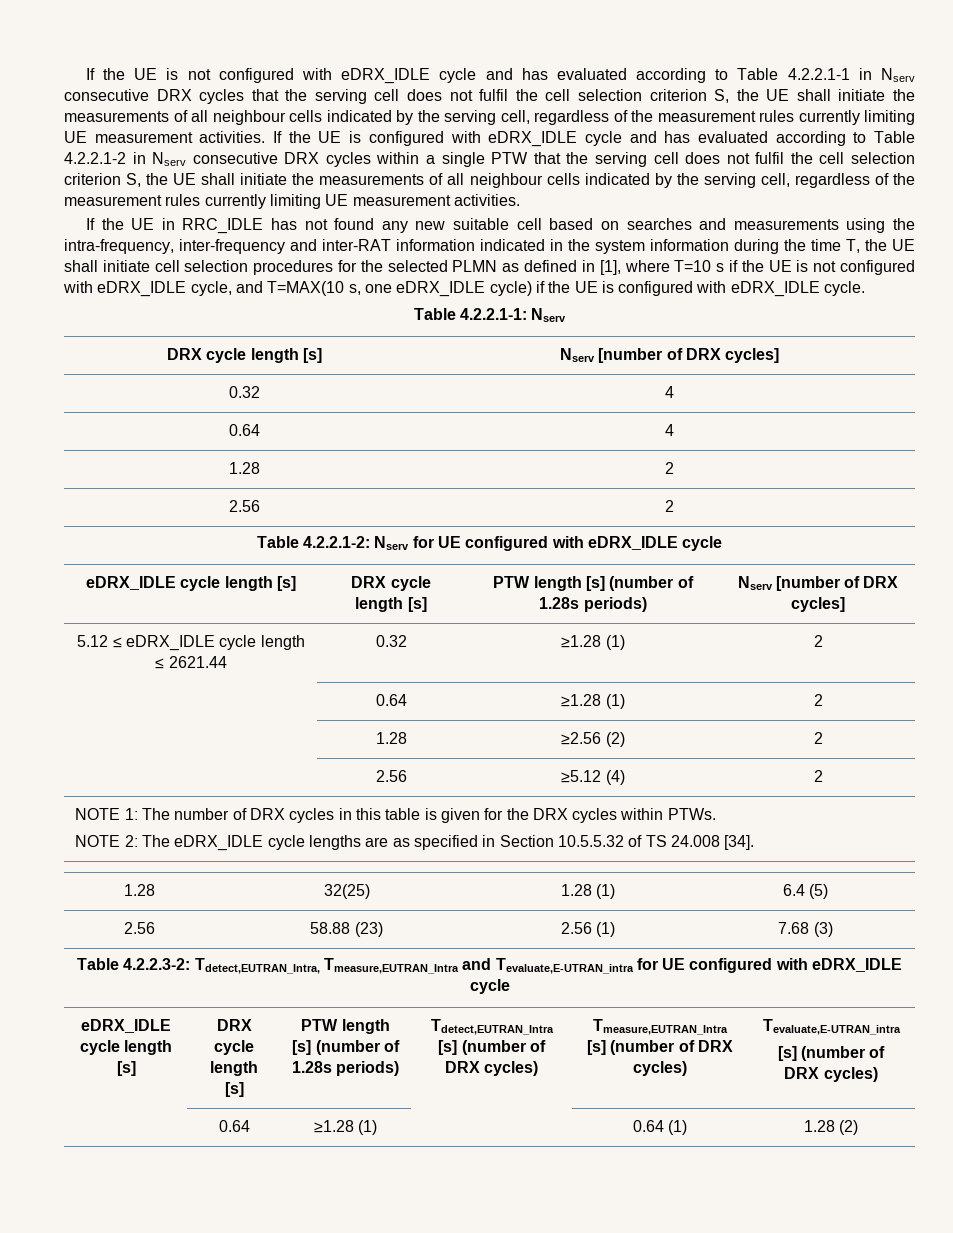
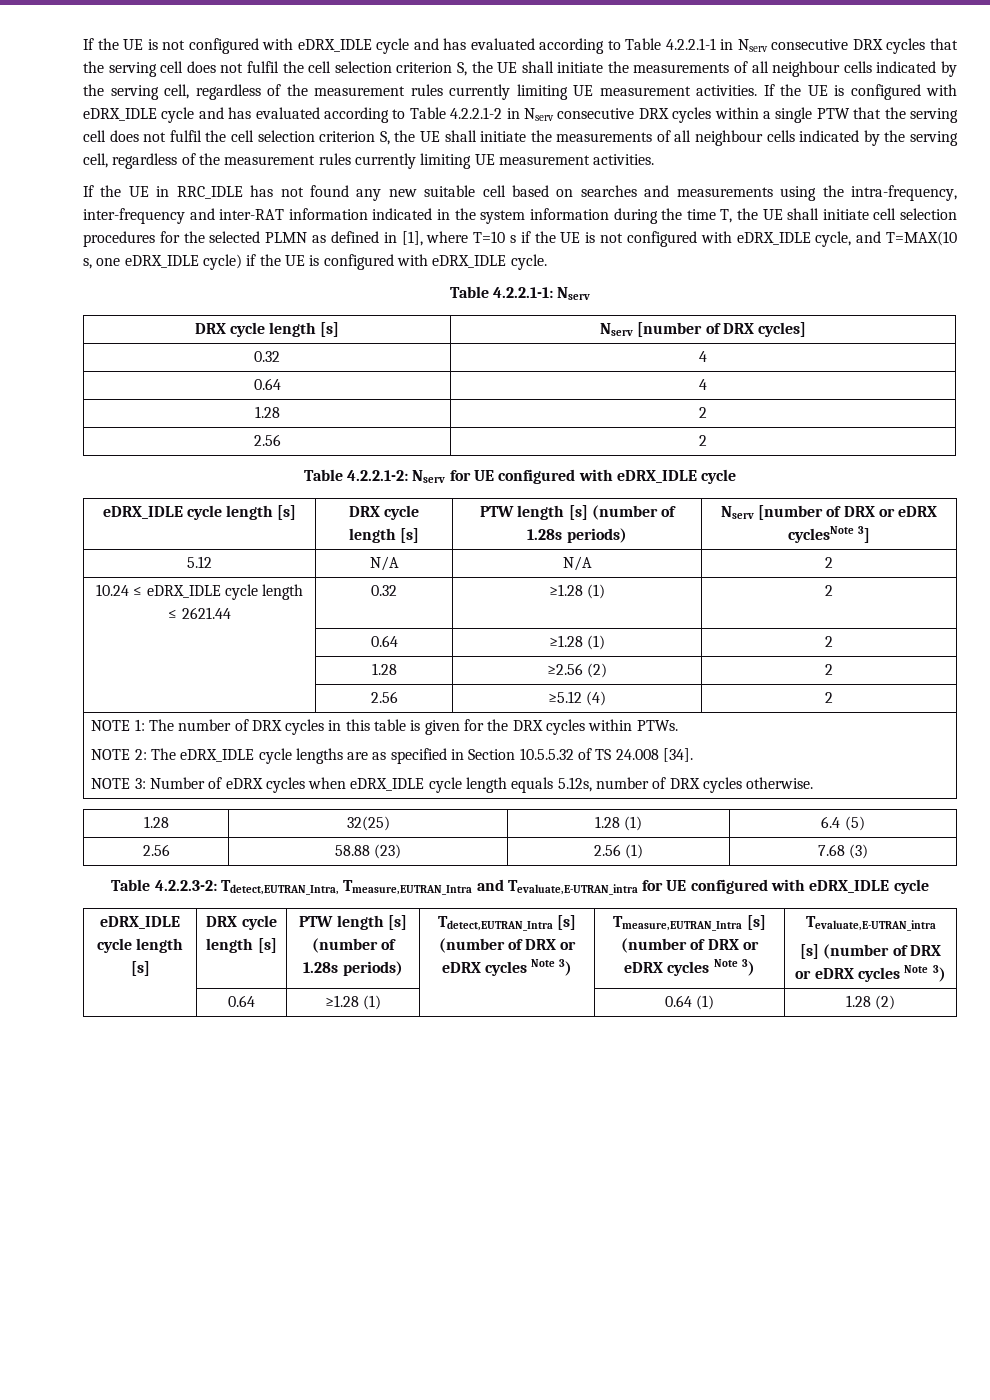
[791,597,845,612] [77,635,109,647] cycles] // 5.12 -> [878,506,938,517] [787,526,871,543] [187,556,212,568] [369,556,399,571] [562,556,592,571] [825,557,833,568] [95,584,129,596] or eDRX cyclesNote 3] // 5.12 | N/A | N/A | 2 // 10.24
(755, 842) none -> [91,777,814,793] // NOTE 3: Number of eDRX cycles when eDRX_IDLE cycle length equals 5.12s, number of DRX cycles otherwise.
[484,1061,539,1076] cycles) -> [560,941,577,950] [441,959,573,976] or eDRX cycles Note 3)
[633,1061,687,1076] cycles) -> [742,941,759,950] [624,959,755,976] or eDRX cycles Note 3)
[823,1067,878,1082] cycles) -> [795,965,946,982] or eDRX cycles Note 3)

